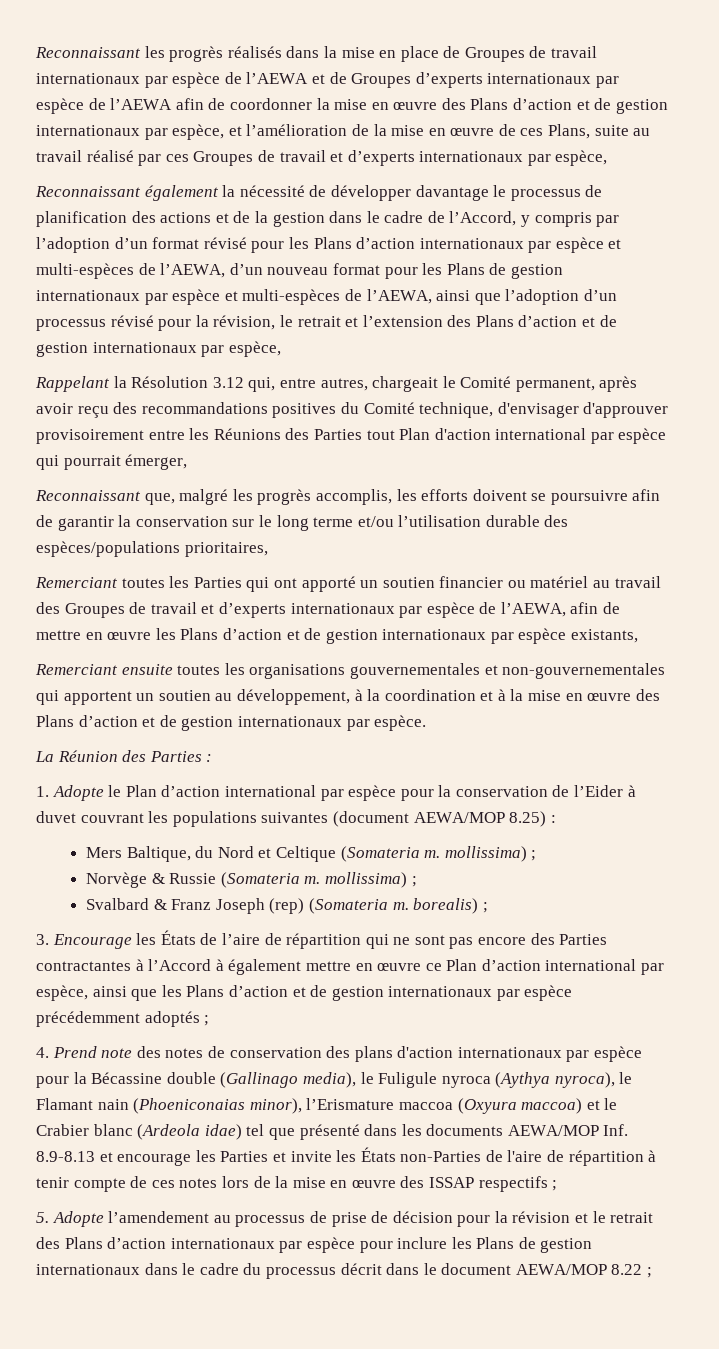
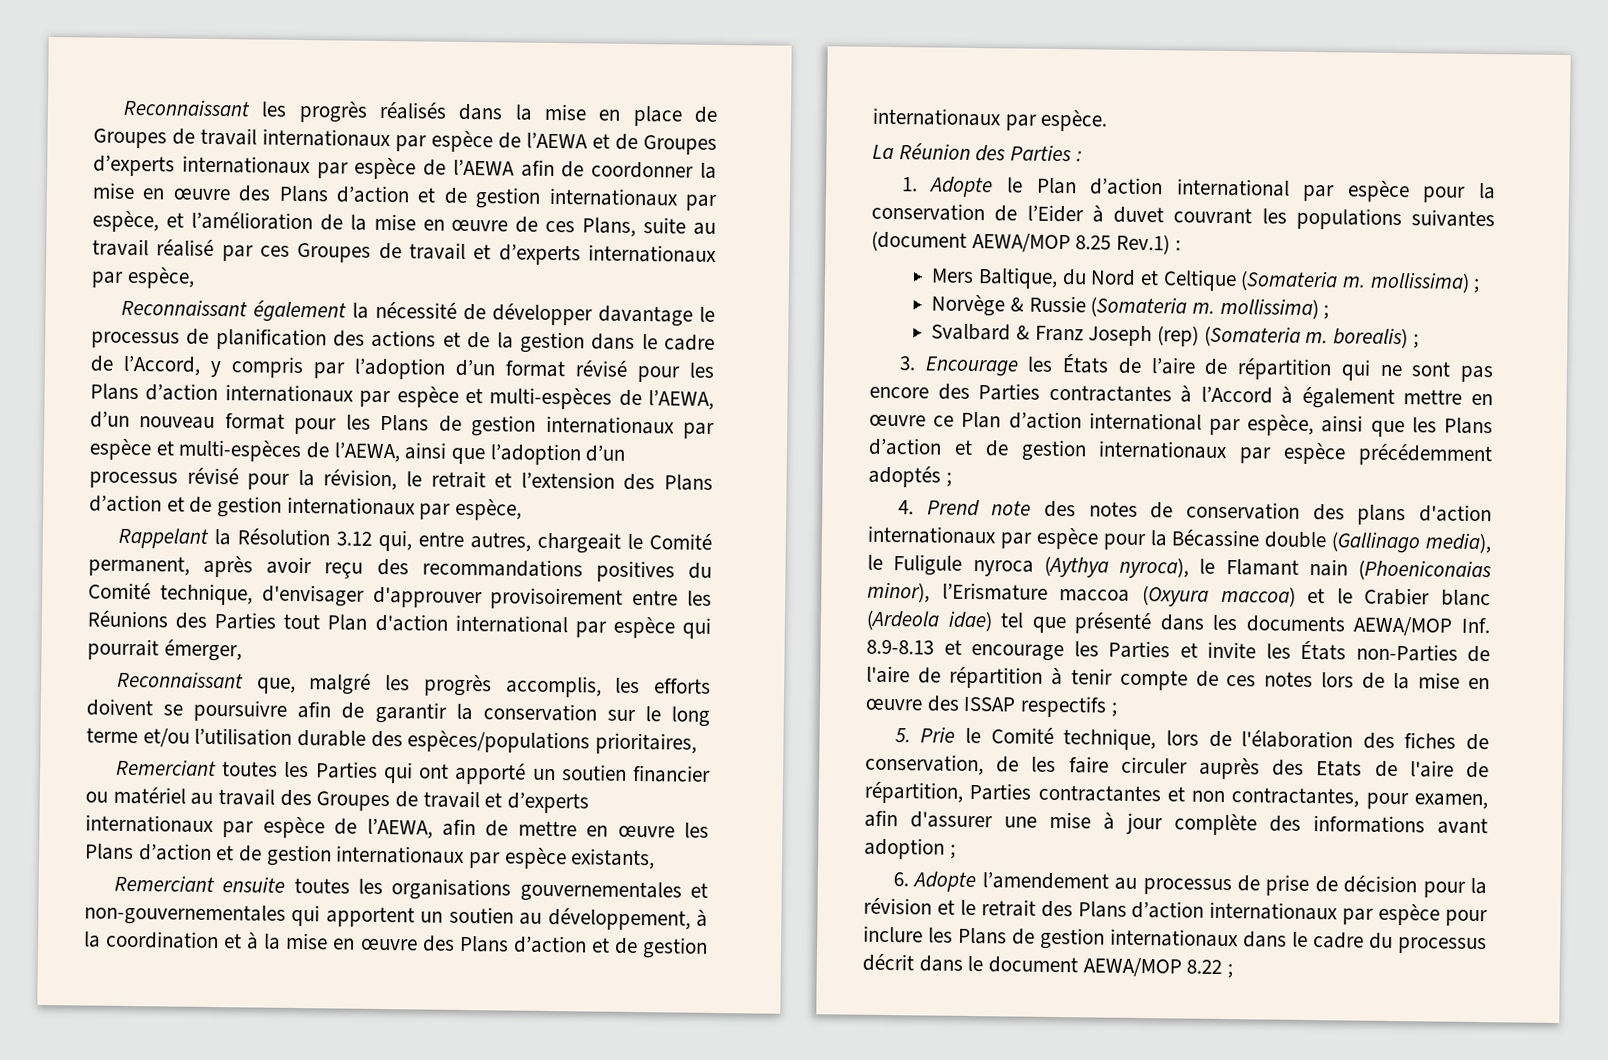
[509,811,547,827] 8.25) -> [1075,233,1171,255] 8.25 Rev.1)
(49, 1217) none -> [920,726,1489,751] [865,753,1489,780] [864,781,1488,810] [864,809,1488,836] [864,837,956,860] [892,872,909,887] Prie le Comité technique, lors de l'élaboration des fiches de conservation, de les faire circuler auprès des Etats de l'aire de répartition, Parties contractantes et non contractantes, pour examen, afin d'assurer une mise à jour complète des informations avant adoption ; // 6.

